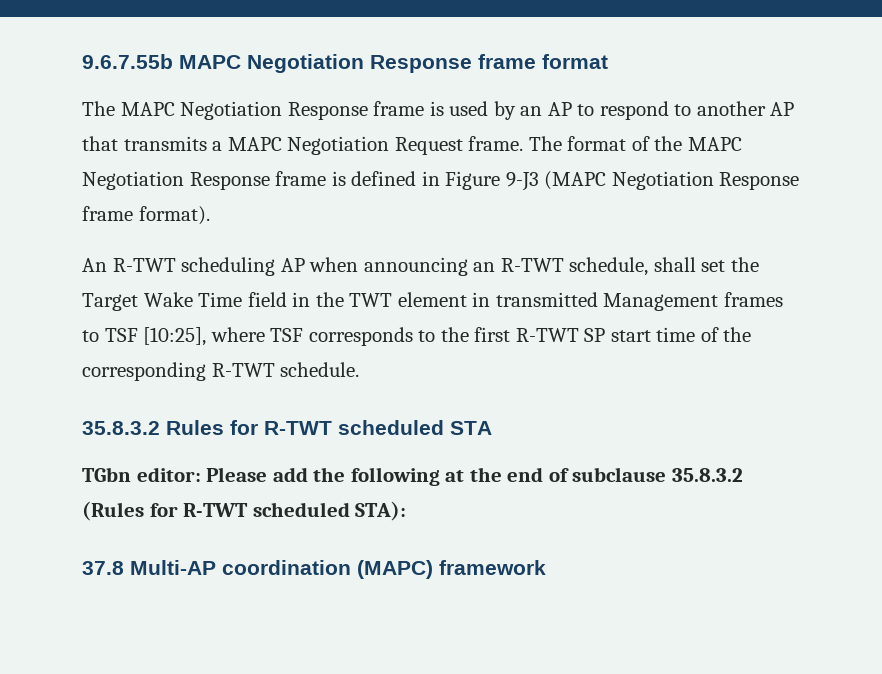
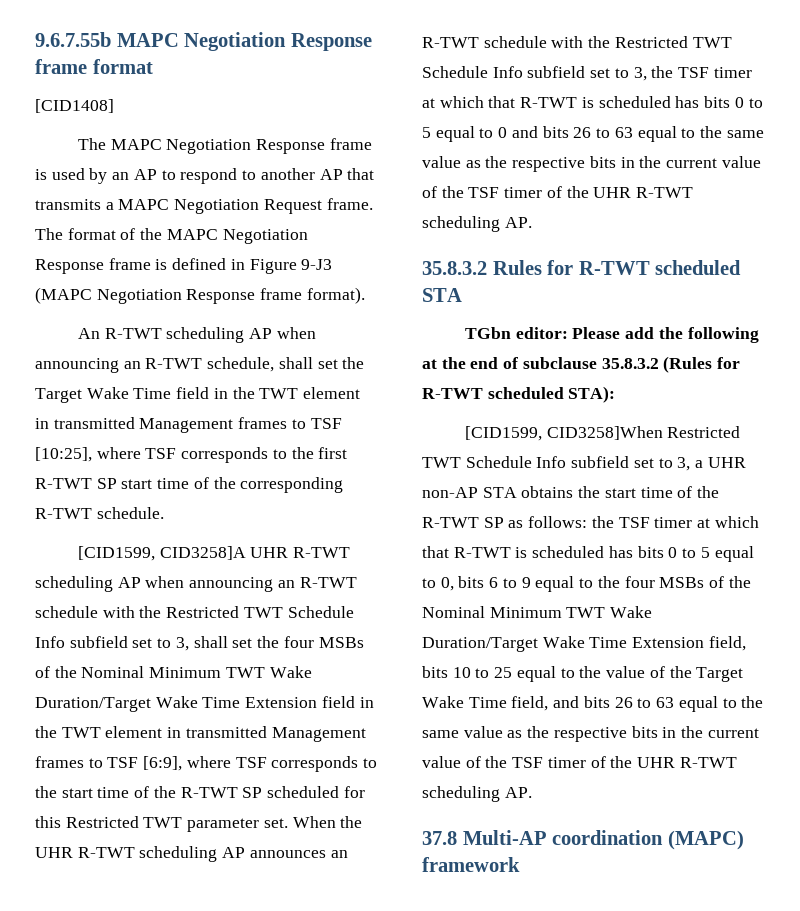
(608, 61) none -> [35,99,114,113] // [CID1408]
(360, 369) none -> [77,546,351,561] [35,576,357,592] [35,606,354,618] [35,636,364,651] [35,666,312,678] [35,696,374,712] [35,726,366,742] [35,756,378,772] [35,786,365,798] [35,816,363,832] [35,846,348,862] [422,36,732,48] [422,66,752,81] [422,96,763,108] [422,126,764,142] [422,156,761,172] [422,186,694,198] [422,216,532,232] // [CID1599, CID3258]A UHR R-TWT scheduling AP when announcing an R-TWT schedule with the Restricted TWT Schedule Info subfield set to 3, shall set the four MSBs of the Nominal Minimum TWT Wake Duration/Target Wake Time Extension field in the TWT element in transmitted Management frames to TSF [6:9], where TSF corresponds to the start time of the R-TWT SP scheduled for this Restricted TWT parameter set. When the UHR R-TWT scheduling AP announces an R-TWT schedule with the Restricted TWT Schedule Info subfield set to 3, the TSF timer at which that R-TWT is scheduled has bits 0 to 5 equal to 0 and bits 26 to 63 equal to the same value as the respective bits in the current value of the TSF timer of the UHR R-TWT scheduling AP.
(407, 511) none -> [464,426,741,441] [422,456,746,471] [422,486,720,498] [422,516,759,528] [422,546,754,562] [422,576,751,592] [422,606,653,618] [422,636,746,652] [422,666,744,682] [422,696,764,712] [422,726,759,742] [422,756,737,768] [422,786,532,802] // [CID1599, CID3258]When Restricted TWT Schedule Info subfield set to 3, a UHR non-AP STA obtains the start time of the R-TWT SP as follows: the TSF timer at which that R-TWT is scheduled has bits 0 to 5 equal to 0, bits 6 to 9 equal to the four MSBs of the Nominal Minimum TWT Wake Duration/Target Wake Time Extension field, bits 10 to 25 equal to the value of the Target Wake Time field, and bits 26 to 63 equal to the same value as the respective bits in the current value of the TSF timer of the UHR R-TWT scheduling AP.

